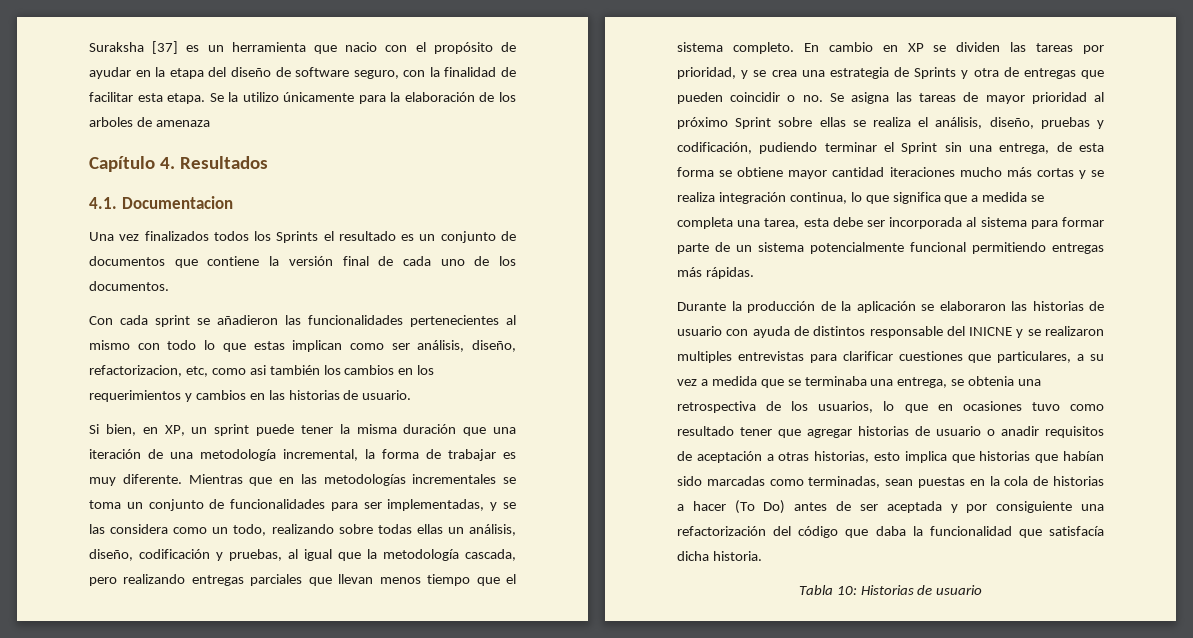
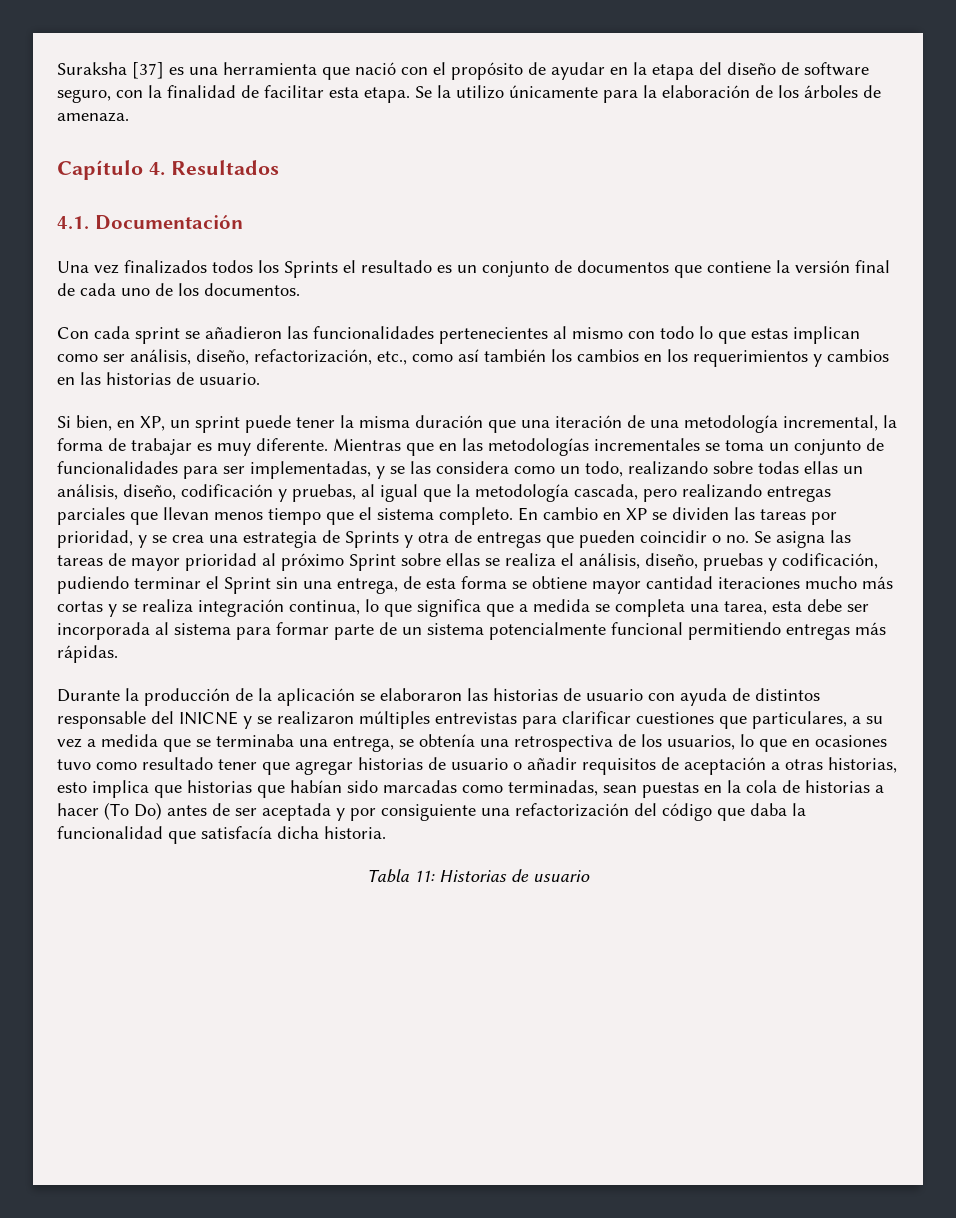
[207,45,224,52] un -> [189,67,218,75] una
[345,42,378,52] nacio -> [355,62,396,75] nació
[89,117,210,127] arboles de amenaza -> [804,85,881,98] [57,112,129,122] árboles de amenaza.
[121,196,233,209] Documentacion -> [94,215,243,230] Documentación
[89,365,266,377] refactorizacion, etc, como asi -> [254,349,479,365] refactorización, etc., como así
[677,351,732,363] multiples -> [359,711,430,729] múltiples
[968,376,1015,386] obtenia -> [419,734,475,747] obtenía
[1001,426,1039,436] anadir -> [527,757,577,770] añadir
[836,586,857,595] 10: -> [414,870,435,882] 11:

